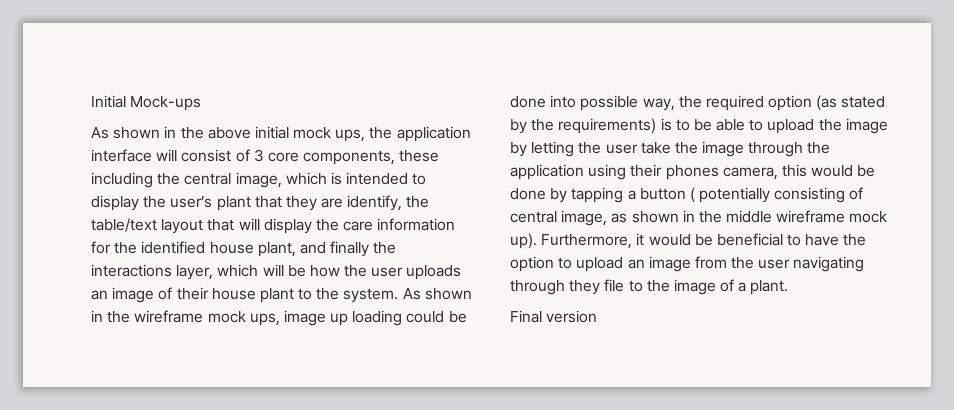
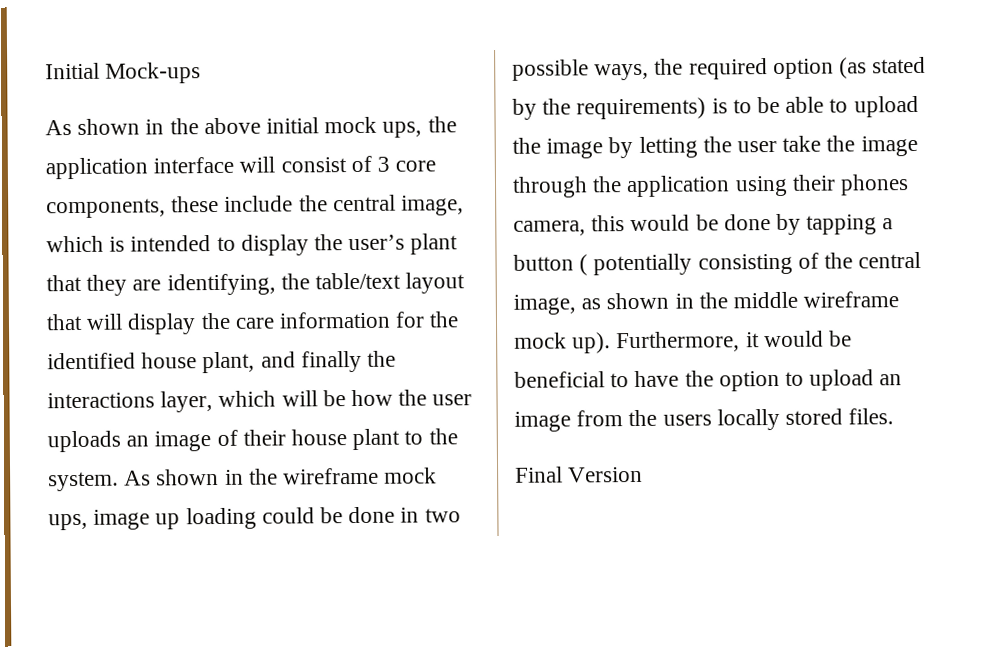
[91,172,153,188] including -> [224,195,294,212] include
[347,195,403,211] identify, -> [166,273,276,296] identifying,
[550,95,675,111] into possible way, -> [400,507,461,523] [512,59,650,81] in two possible ways,
(864, 193) none -> [824,252,854,269] the
[758,256,865,272] [510,279,789,295] user navigating through they file to the image of a plant. -> [662,408,895,431] users locally stored files.
[546,310,598,323] version -> [568,466,644,483] Version

